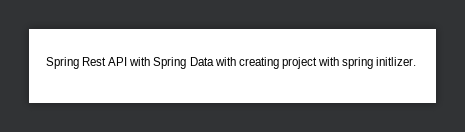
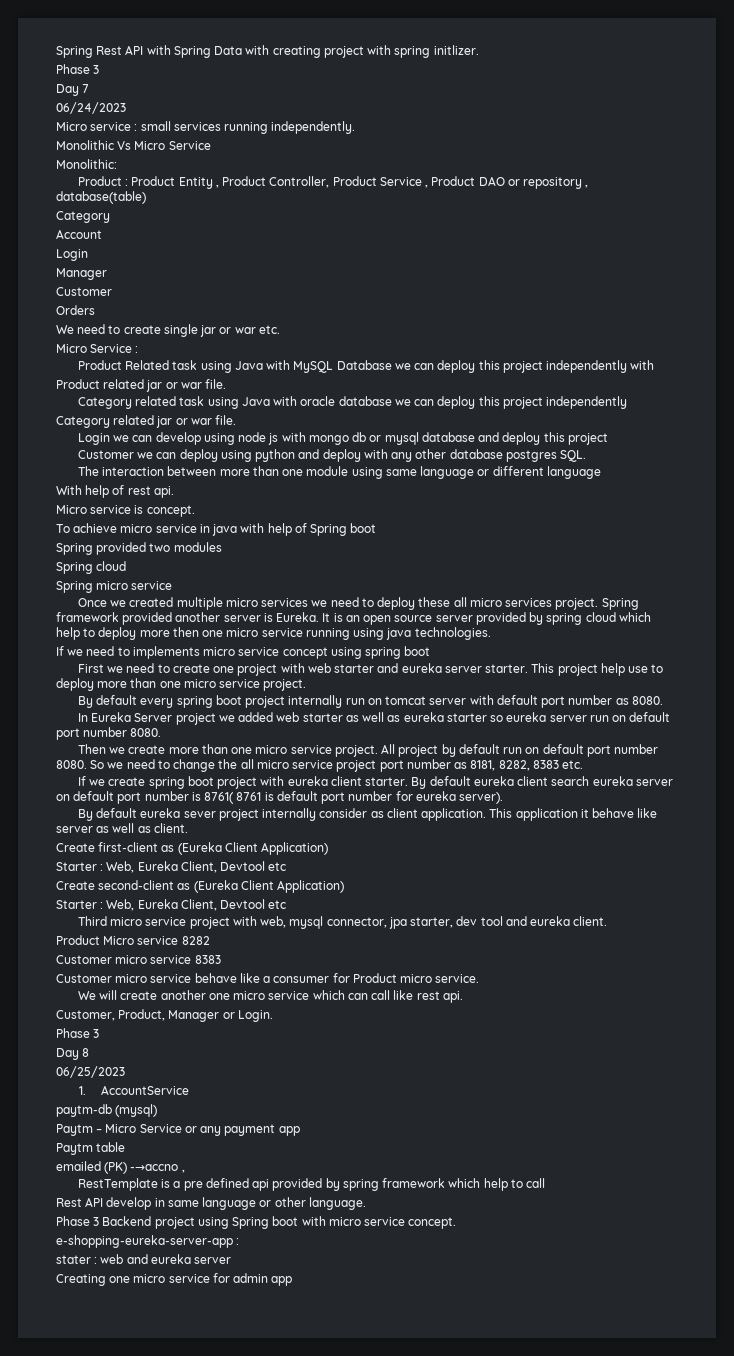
(417, 61) none -> [56,64,100,74] [56,84,90,96] [56,102,126,114] [56,121,356,134] [56,140,211,150] [56,159,117,169] [77,176,589,189] [56,191,146,204] [56,211,110,223] [56,229,102,239] [56,249,88,261] [56,268,107,280] [56,287,112,296] [56,305,95,315] [56,324,280,337] [56,344,139,353] [77,360,655,373] [56,379,227,392] [77,396,628,409] [56,415,237,428] [77,432,608,445] [77,449,587,462] [77,466,601,479] [56,485,174,498] [56,505,195,517] [56,523,377,536] [56,542,222,555] [56,561,127,574] [56,581,173,593] [77,597,639,610] [56,612,651,625] [56,627,491,640] [56,646,431,659] [77,663,664,676] [56,678,307,691] [77,695,663,708] [77,712,671,725] [56,727,162,740] [77,744,658,757] [56,759,584,772] [77,776,673,789] [56,791,504,804] [77,808,658,821] [56,823,188,833] [56,842,329,855] [56,861,287,873] [56,880,345,893] [56,899,287,911] [77,916,608,929] [56,935,210,945] [56,955,221,964] [56,973,480,983] [77,990,463,1003] [56,1009,273,1022] [56,1028,100,1038] [56,1048,90,1060] [56,1066,125,1078] [78,1085,190,1095] [56,1104,158,1117] [56,1124,300,1136] [56,1142,126,1155] [56,1161,185,1174] [77,1178,546,1191] [56,1197,366,1210] [56,1216,457,1229] [56,1235,240,1248] [56,1254,232,1264] [56,1273,293,1286] // Phase 3 // Day 7 // 06/24/2023 // Micro service : small services running independently. // Monolithic Vs Micro Service // Monolithic: // Product : Product Entity , Product Controller, Product Service , Product DAO or repository , database(table) // Category // Account // Login // Manager // Customer // Orders // We need to create single jar or war etc. // Micro Service : // Product Related task using Java with MySQL Database we can deploy this project independently with // Product related jar or war file. // Category related task using Java with oracle database we can deploy this project independently // Category related jar or war file. // Login we can develop using node js with mongo db or mysql database and deploy this project // Customer we can deploy using python and deploy with any other database postgres SQL. // The interaction between more than one module using same language or different language // With help of rest api. // Micro service is concept. // To achieve micro service in java with help of Spring boot // Spring provided two modules // Spring cloud // Spring micro service // Once we created multiple micro services we need to deploy these all micro services project. Spring framework provided another server is Eureka. It is an open source server provided by spring cloud which help to deploy more then one micro service running using java technologies. // If we need to implements micro service concept using spring boot // First we need to create one project with web starter and eureka server starter. This project help use to deploy more than one micro service project. // By default every spring boot project internally run on tomcat server with default port number as 8080. // In Eureka Server project we added web starter as well as eureka starter so eureka server run on default port number 8080. // Then we create more than one micro service project. All project by default run on default port number 8080. So we need to change the all micro service project port number as 8181, 8282, 8383 etc. // If we create spring boot project with eureka client starter. By default eureka client search eureka server on default port number is 8761( 8761 is default port number for eureka server). // By default eureka sever project internally consider as client application. This application it behave like server as well as client. // Create first-client as (Eureka Client Application) // Starter : Web, Eureka Client, Devtool etc // Create second-client as (Eureka Client Application) // Starter : Web, Eureka Client, Devtool etc // Third micro service project with web, mysql connector, jpa starter, dev tool and eureka client. // Product Micro service 8282 // Customer micro service 8383 // Customer micro service behave like a consumer for Product micro service. // We will create another one micro service which can call like rest api. // Customer, Product, Manager or Login. // Phase 3 // Day 8 // 06/25/2023 // 1. AccountService // paytm-db (mysql) // Paytm – Micro Service or any payment app // Paytm table // emailed (PK) -→accno , // RestTemplate is a pre defined api provided by spring framework which help to call // Rest API develop in same language or other language. // Phase 3 Backend project using Spring boot with micro service concept. // e-shopping-eureka-server-app : // stater : web and eureka server // Creating one micro service for admin app

